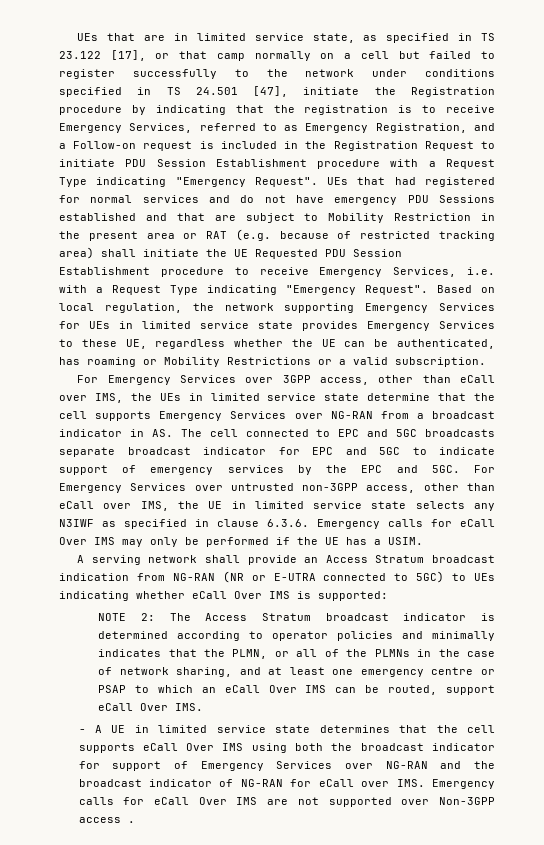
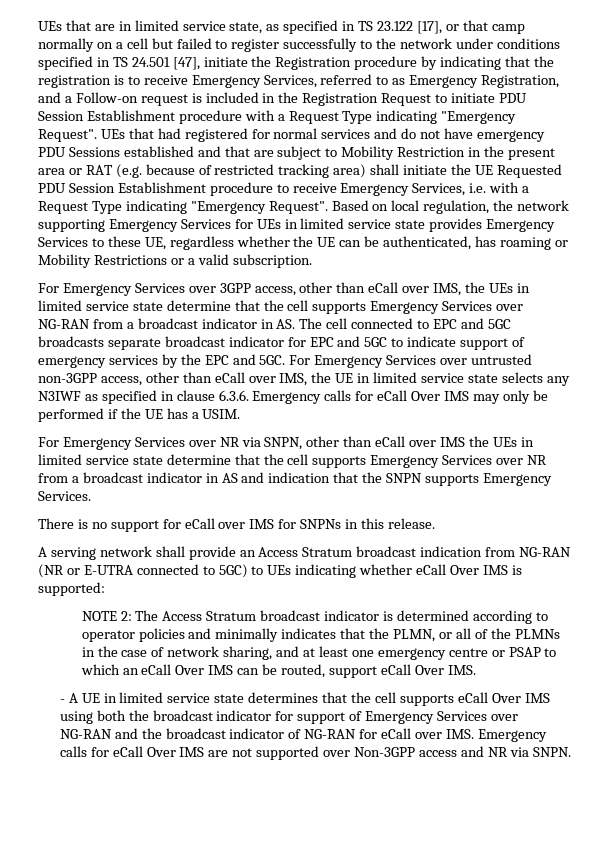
(423, 541) none -> [38,436,534,450] [38,454,548,468] [38,472,552,486] [38,491,91,501] [38,518,435,532] // For Emergency Services over NR via SNPN, other than eCall over IMS the UEs in limited service state determine that the cell supports Emergency Services over NR from a broadcast indicator in AS and indication that the SNPN supports Emergency Services. // There is no support for eCall over IMS for SNPNs in this release.
[127,821,135,823] . -> [460,746,571,757] and NR via SNPN.

